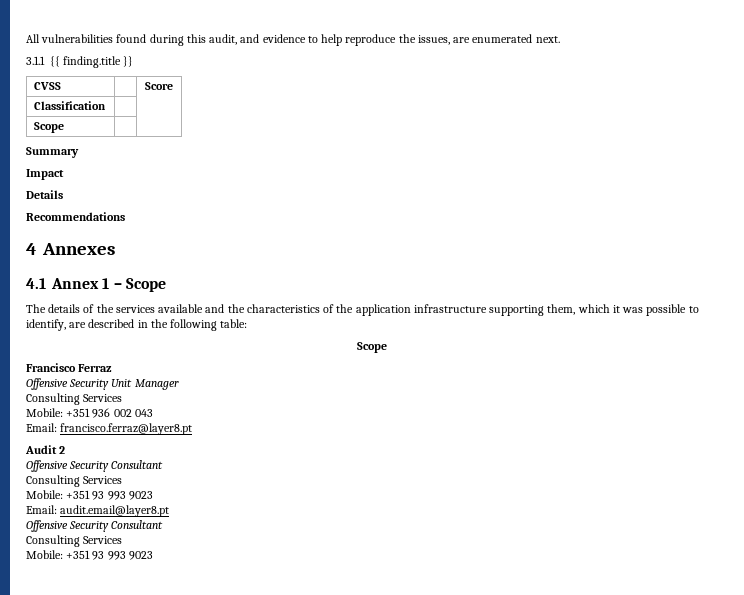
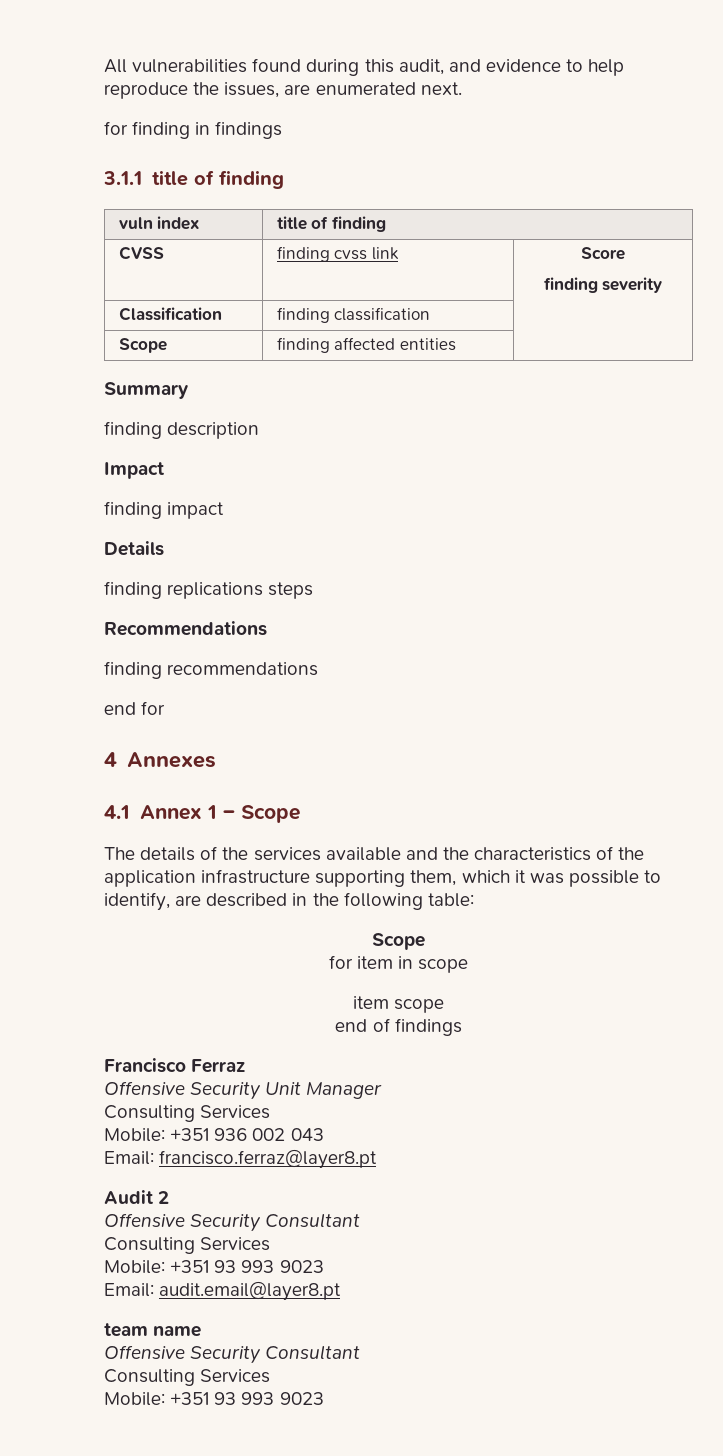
[26,56,134,68] [34,82,62,90] 3.1.1 {{ finding.title }} // CVSS | -> [104,121,283,139] [103,170,284,189] [118,216,200,230] [276,216,386,232] [118,246,164,260] [276,246,399,262] for finding in findings // 3.1.1 title of finding // vuln index | title of finding // CVSS | finding cvss link
(173, 86) none -> [543,277,663,293] // finding severity
(107, 105) none -> [276,307,431,323] finding classification
(65, 127) none -> [276,337,456,353] finding affected entities
(79, 152) none -> [104,421,260,439] // finding description
(64, 174) none -> [104,501,225,519] // finding impact
[26,212,125,221] Recommendations -> [104,581,314,599] [104,621,267,636] [104,661,319,679] [104,701,166,715] finding replications steps // Recommendations // finding recommendations // end for
(387, 347) none -> [328,955,469,973] [352,996,445,1013] [335,1018,462,1036] // for item in scope // item scope // end of findings
(170, 511) none -> [104,1323,202,1337] // team name

